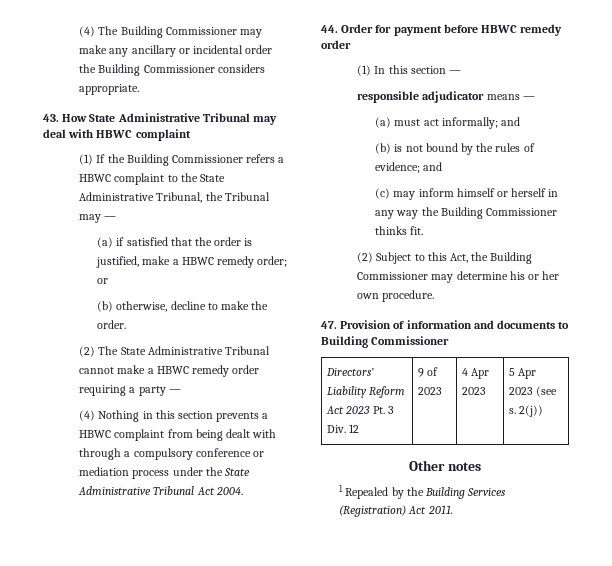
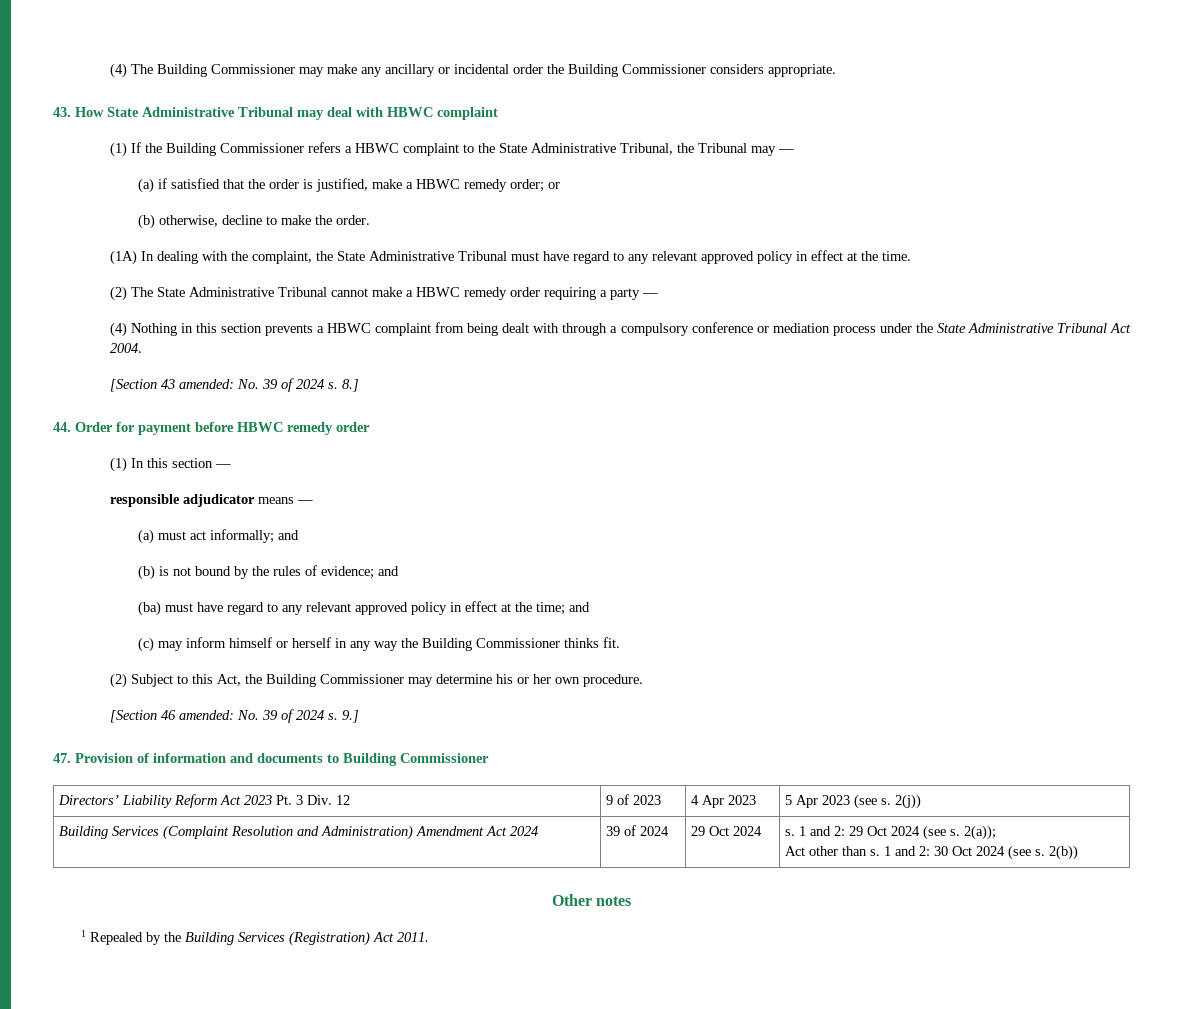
(127, 324) none -> [109,250,911,265] // (1A) In dealing with the complaint, the State Administrative Tribunal must have regard to any relevant approved policy in effect at the time.
(243, 491) none -> [109,378,359,392] // [Section 43 amended: No. 39 of 2024 s. 8.]
(443, 166) none -> [138,601,591,616] // (ba) must have regard to any relevant approved policy in effect at the time; and
(435, 296) none -> [109,709,359,723] // [Section 46 amended: No. 39 of 2024 s. 9.]
(544, 411) none -> [59,825,539,840] [606,825,670,836] [691,826,763,836] [785,825,997,840] [785,845,1079,860] // Building Services (Complaint Resolution and Administration) Amendment Act 2024 | 39 of 2024 | 29 Oct 2024 | s. 1 and 2: 29 Oct 2024 (see s. 2(a)); // Act other than s. 1 and 2: 30 Oct 2024 (see s. 2(b))

